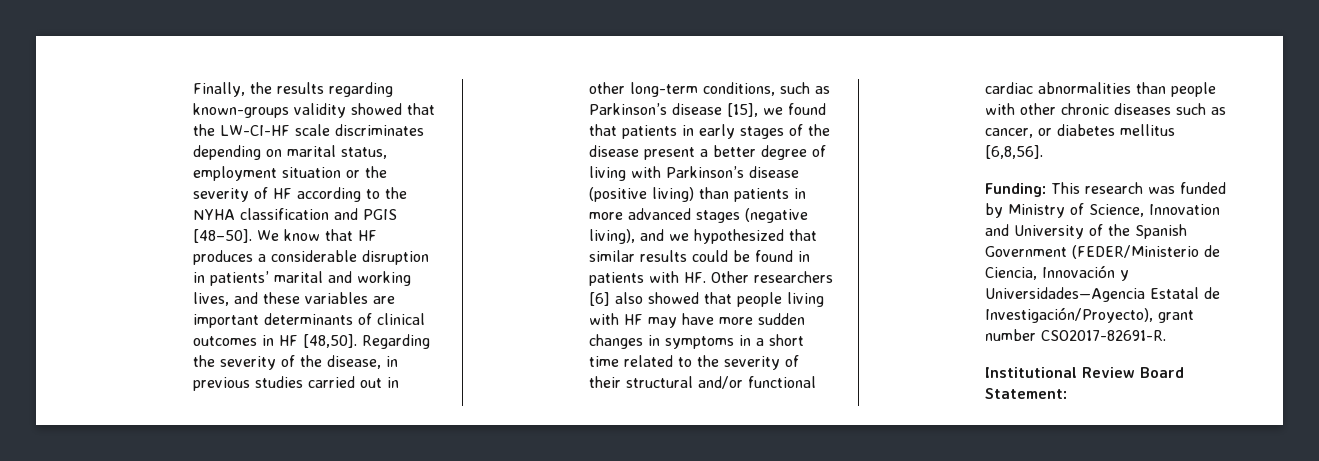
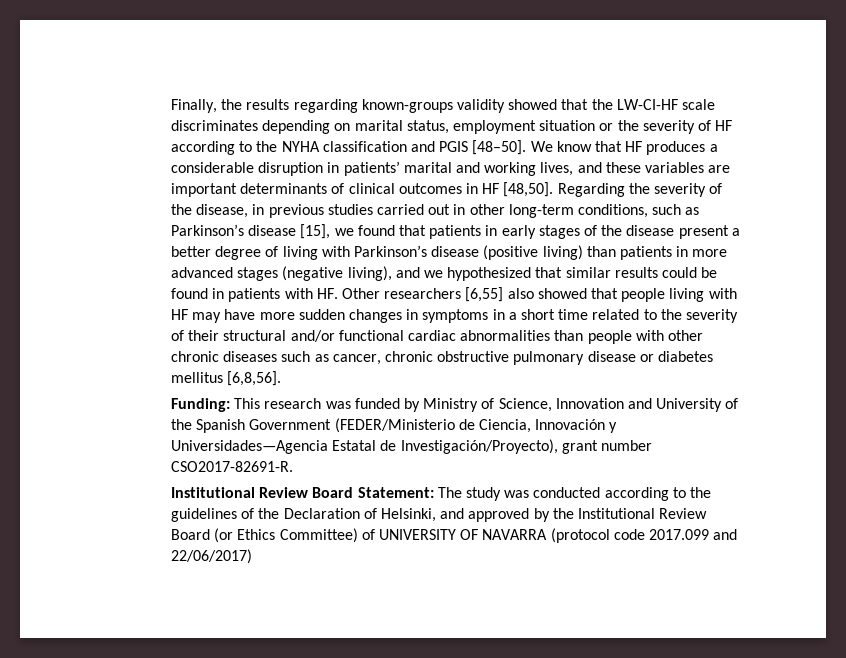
[589,292,611,306] [6] -> [465,287,504,302] [6,55]
(1034, 133) none -> [385,351,636,365] chronic obstructive pulmonary disease
(1068, 393) none -> [437,487,711,501] [171,508,708,522] [171,528,738,543] [171,549,253,564] The study was conducted according to the guidelines of the Declaration of Helsinki, and approved by the Institutional Review Board (or Ethics Committee) of UNIVERSITY OF NAVARRA (protocol code 2017.099 and 22/06/2017)

